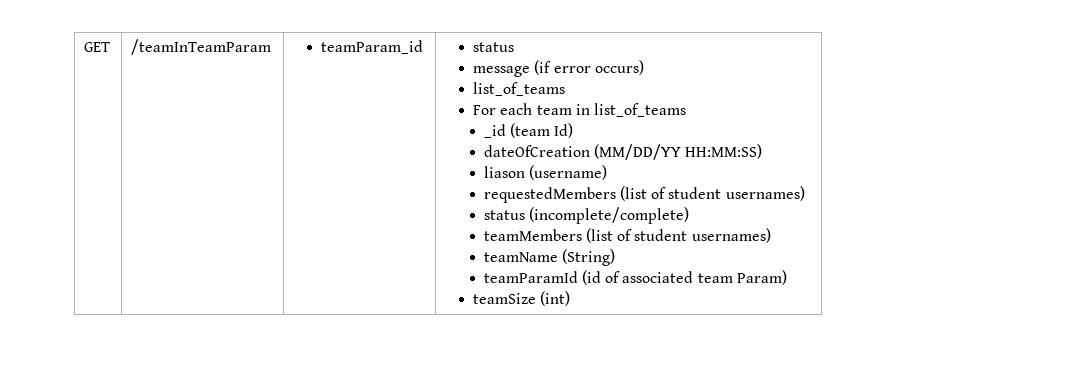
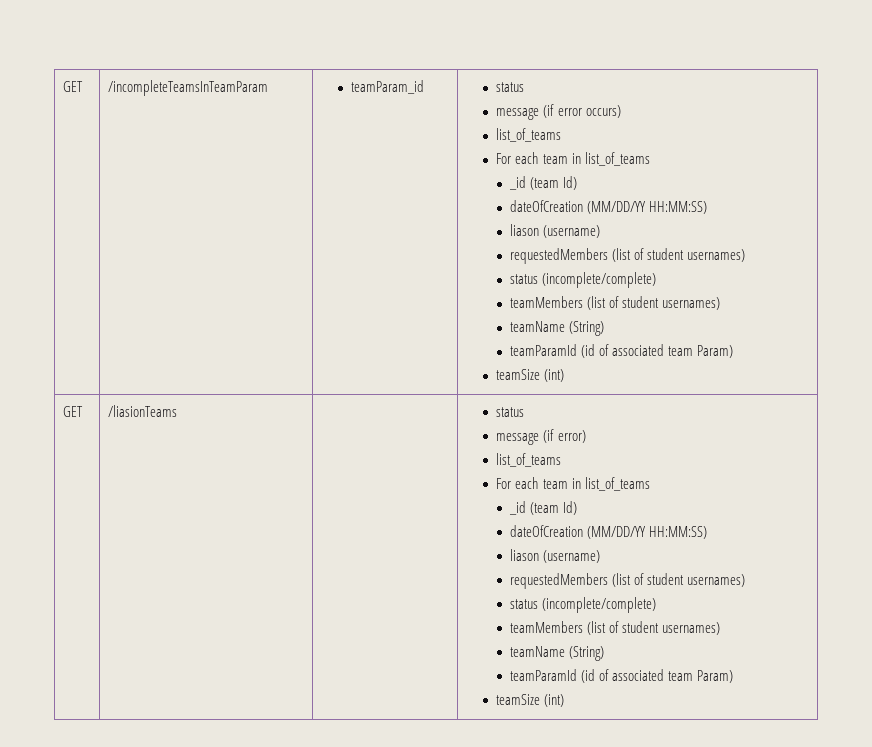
[84,42,111,52] [131,39,272,55] GET | /teamInTeamParam -> [63,81,84,92] [108,80,269,96] GET | /incompleteTeamsInTeamParam
(571, 298) none -> [63,406,84,417] [108,405,178,417] [496,407,525,417] [496,429,586,445] [496,453,562,467] [496,477,650,491] [509,501,578,515] [510,525,708,539] [510,549,601,563] [510,573,746,589] [510,597,657,613] [510,621,721,635] [510,646,605,661] [510,669,734,683] [496,694,565,707] // GET | /liasionTeams | | status // message (if error) // list_of_teams // For each team in list_of_teams // _id (team Id) // dateOfCreation (MM/DD/YY HH:MM:SS) // liason (username) // requestedMembers (list of student usernames) // status (incomplete/complete) // teamMembers (list of student usernames) // teamName (String) // teamParamId (id of associated team Param) // teamSize (int)

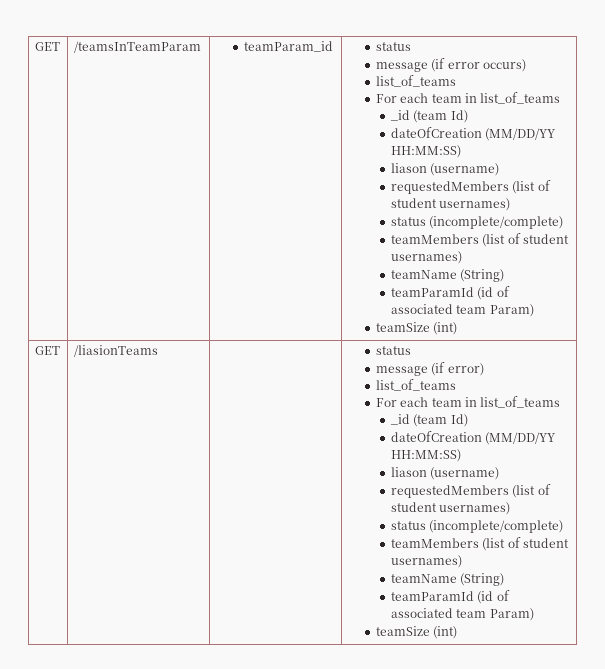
[63,81,84,92] [108,80,269,96] GET | /incompleteTeamsInTeamParam -> [34,42,60,51] [73,41,201,53] GET | /teamsInTeamParam

